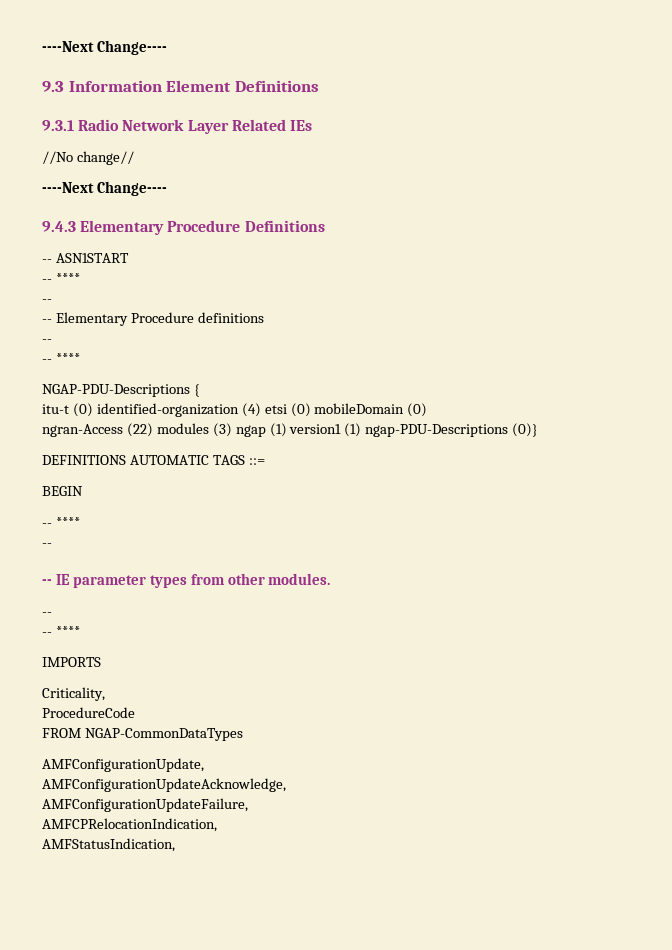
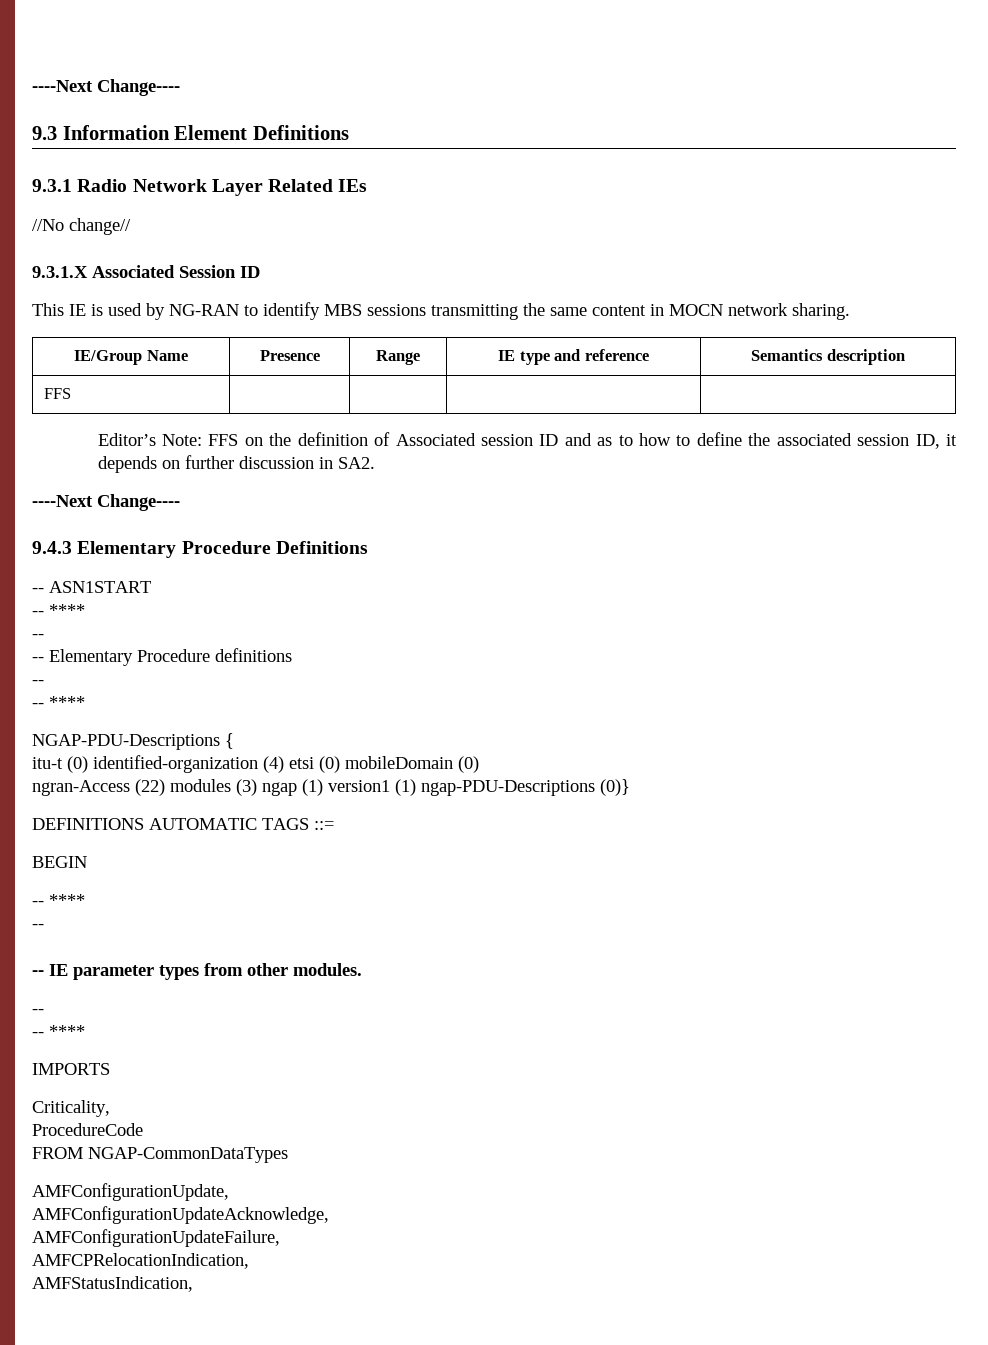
(134, 158) none -> [32,265,260,278] [32,302,850,320] [74,350,188,365] [259,350,320,361] [376,350,420,365] [498,349,649,365] [751,349,905,365] [43,388,71,399] [97,432,958,449] [97,455,375,473] // 9.3.1.X Associated Session ID // This IE is used by NG-RAN to identify MBS sessions transmitting the same content in MOCN network sharing. // IE/Group Name | Presence | Range | IE type and reference | Semantics description // FFS | | | | // Editor’s Note: FFS on the definition of Associated session ID and as to how to define the associated session ID, it depends on further discussion in SA2.

